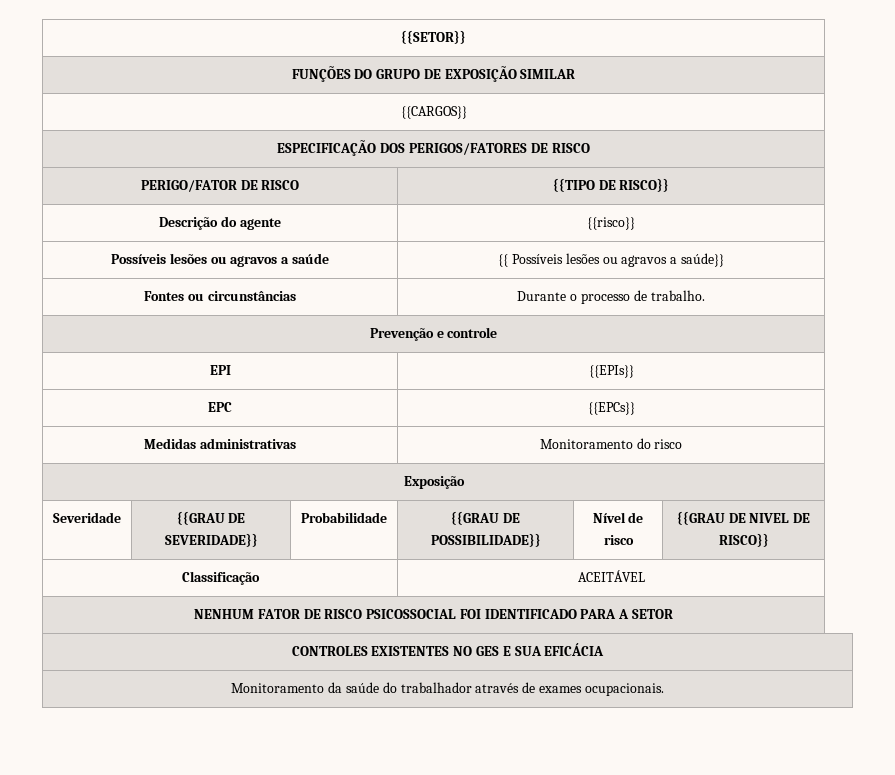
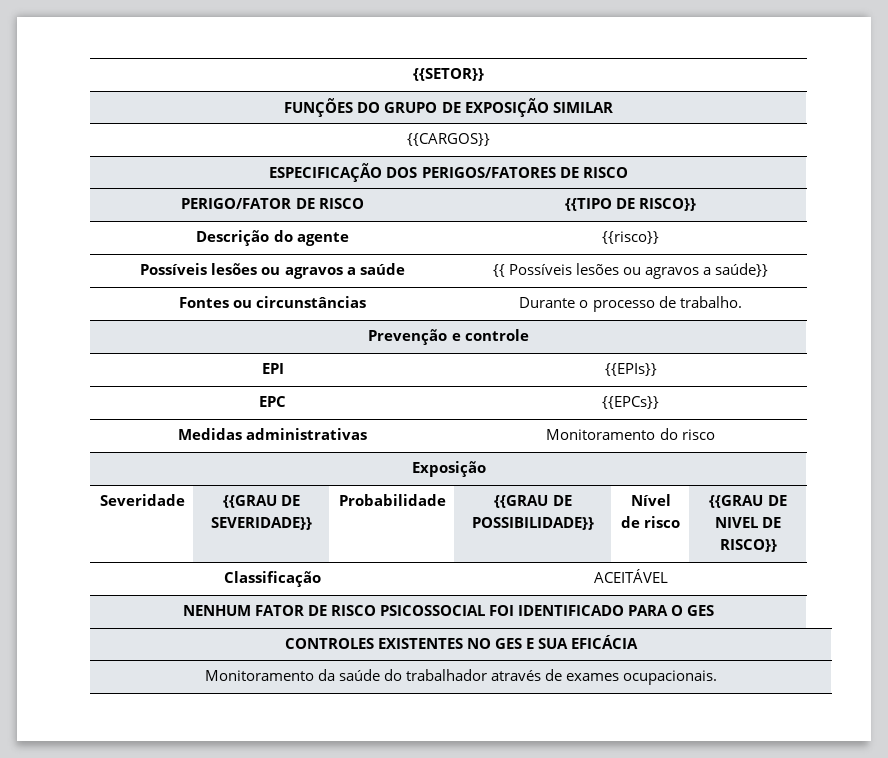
[618,609,674,619] A SETOR -> [671,605,715,616] O GES

